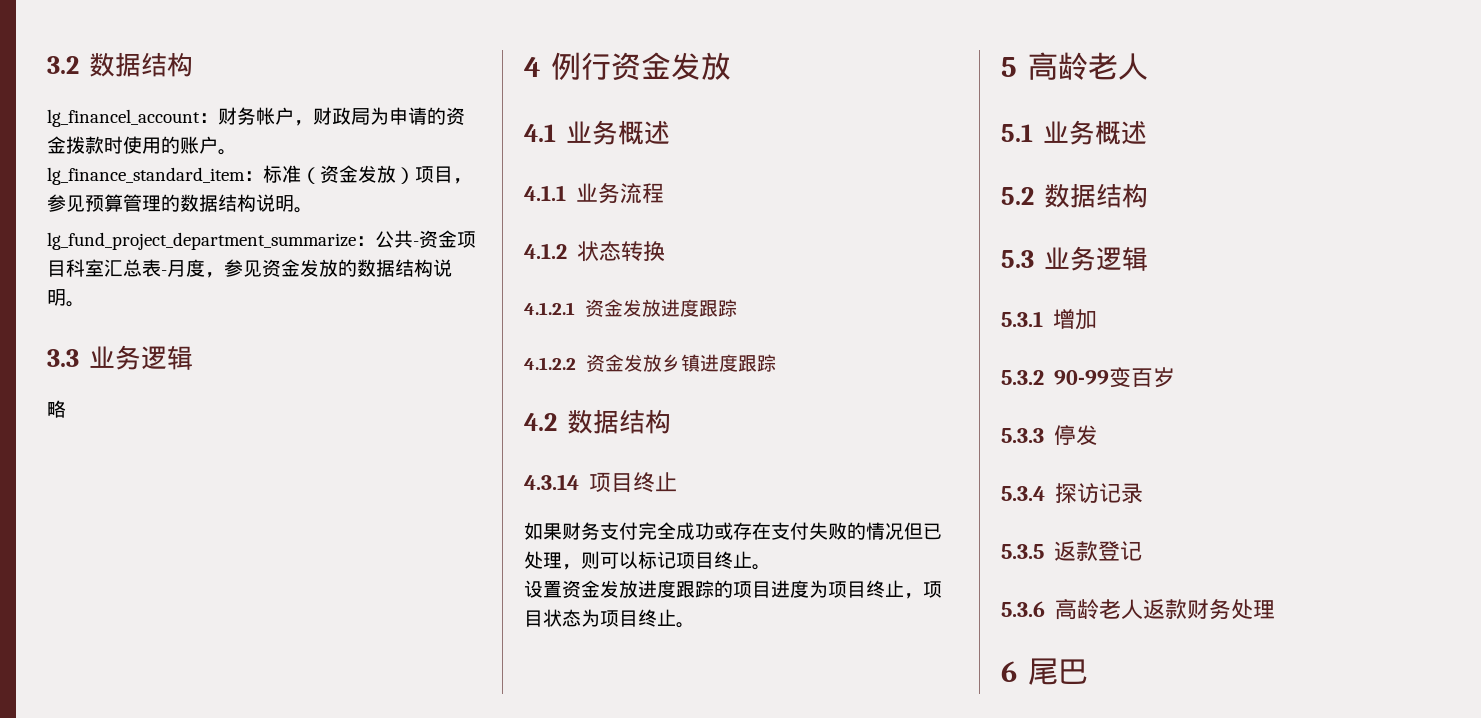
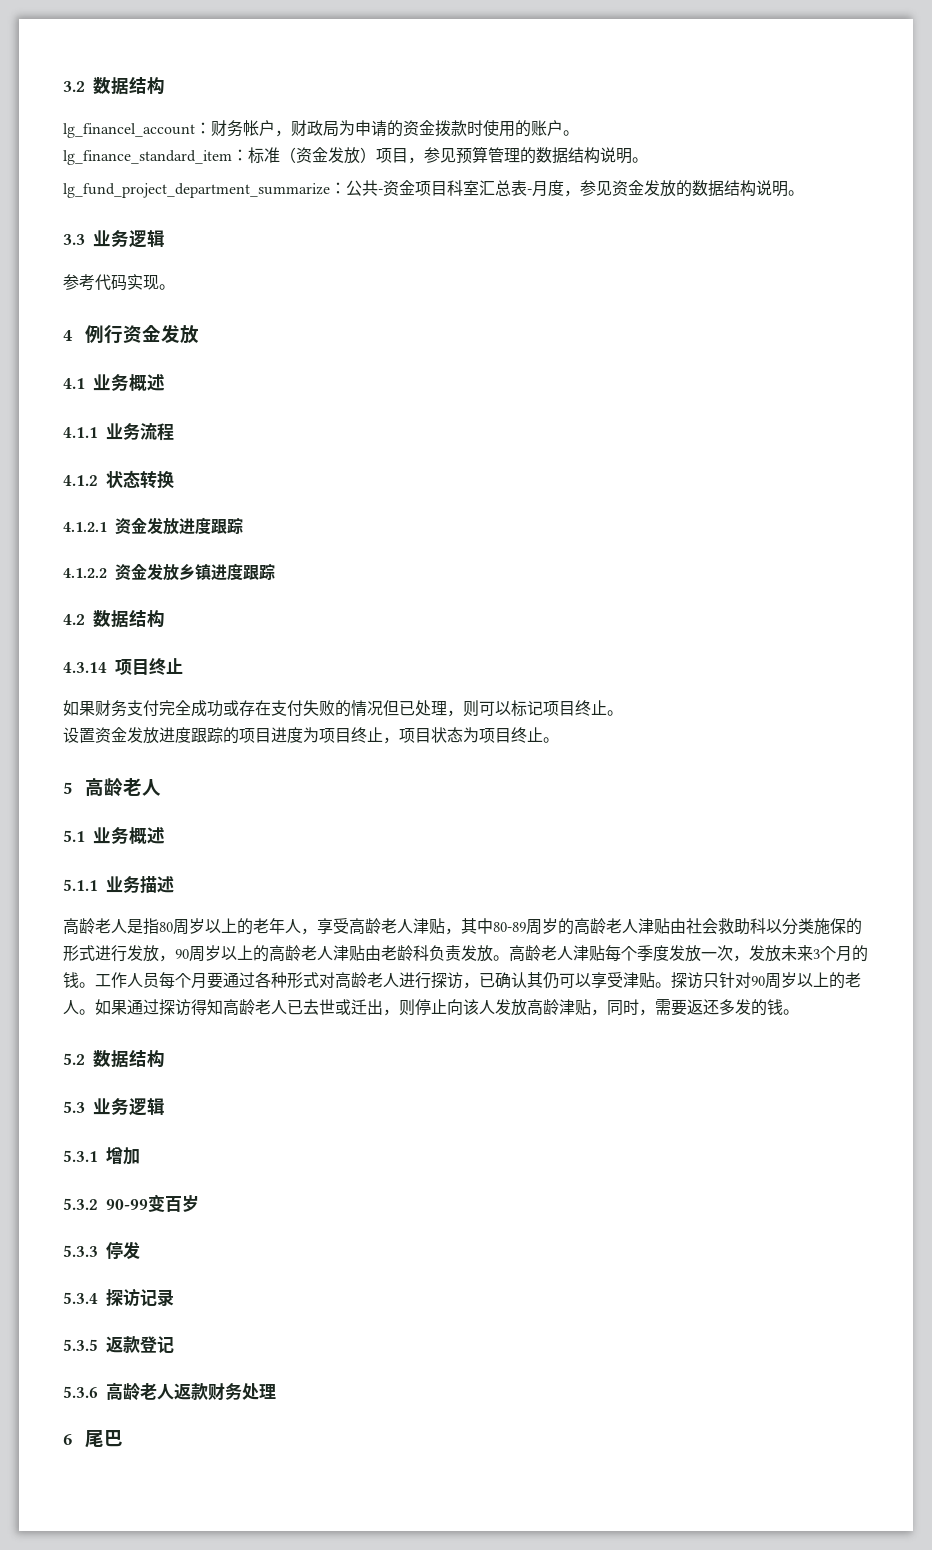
[47,400,66,418] 略 -> [63,274,175,291] 参考代码实现。
(1147, 132) none -> [63,876,174,893] [63,918,862,935] [63,945,868,962] [63,972,861,989] [63,999,799,1016] // 5.1.1业务描述 // 高龄老人是指80周岁以上的老年人，享受高龄老人津贴，其中80-89周岁的高龄老人津贴由社会救助科以分类施保的形式进行发放，90周岁以上的高龄老人津贴由老龄科负责发放。高龄老人津贴每个季度发放一次，发放未来3个月的钱。工作人员每个月要通过各种形式对高龄老人进行探访，已确认其仍可以享受津贴。探访只针对90周岁以上的老人。如果通过探访得知高龄老人已去世或迁出，则停止向该人发放高龄津贴，同时，需要返还多发的钱。

